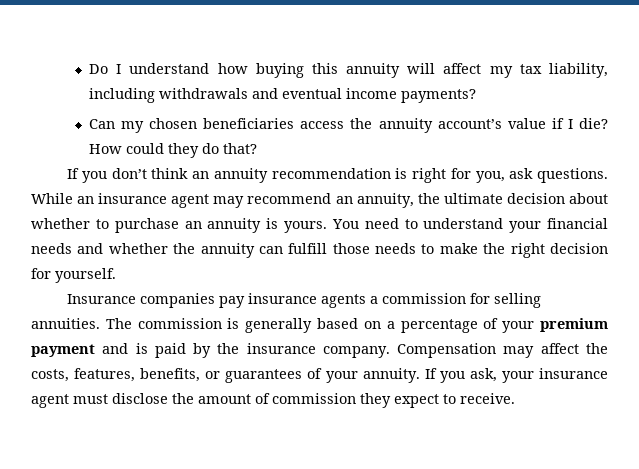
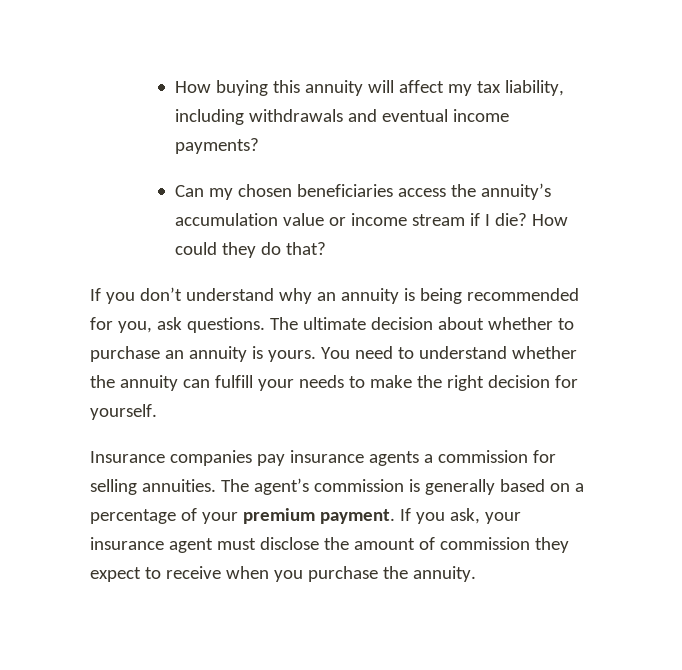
[88,63,248,74] Do I understand how -> [174,81,211,93] How
[378,118,546,133] annuity account’s value -> [480,183,551,200] [174,213,465,226] annuity’s accumulation value or income stream
[151,168,608,183] [31,193,440,208] think an annuity recommendation is right for you, ask questions. While an insurance agent may recommend an annuity, the -> [185,288,579,304] [90,317,298,333] understand why an annuity is being recommended for you, ask questions. The
[509,218,608,233] [31,243,104,254] your financial needs and -> (507, 352) none
[332,243,370,254] those -> [257,379,294,391] your
(132, 323) none -> [253,478,309,495] agent’s
[31,343,608,358] [31,368,420,383] payment and is paid by the insurance company. Compensation may affect the costs, features, benefits, or guarantees of your annuity. -> [319,509,395,524] payment.
[460,393,515,404] receive. -> [165,566,476,582] receive when you purchase the annuity.

